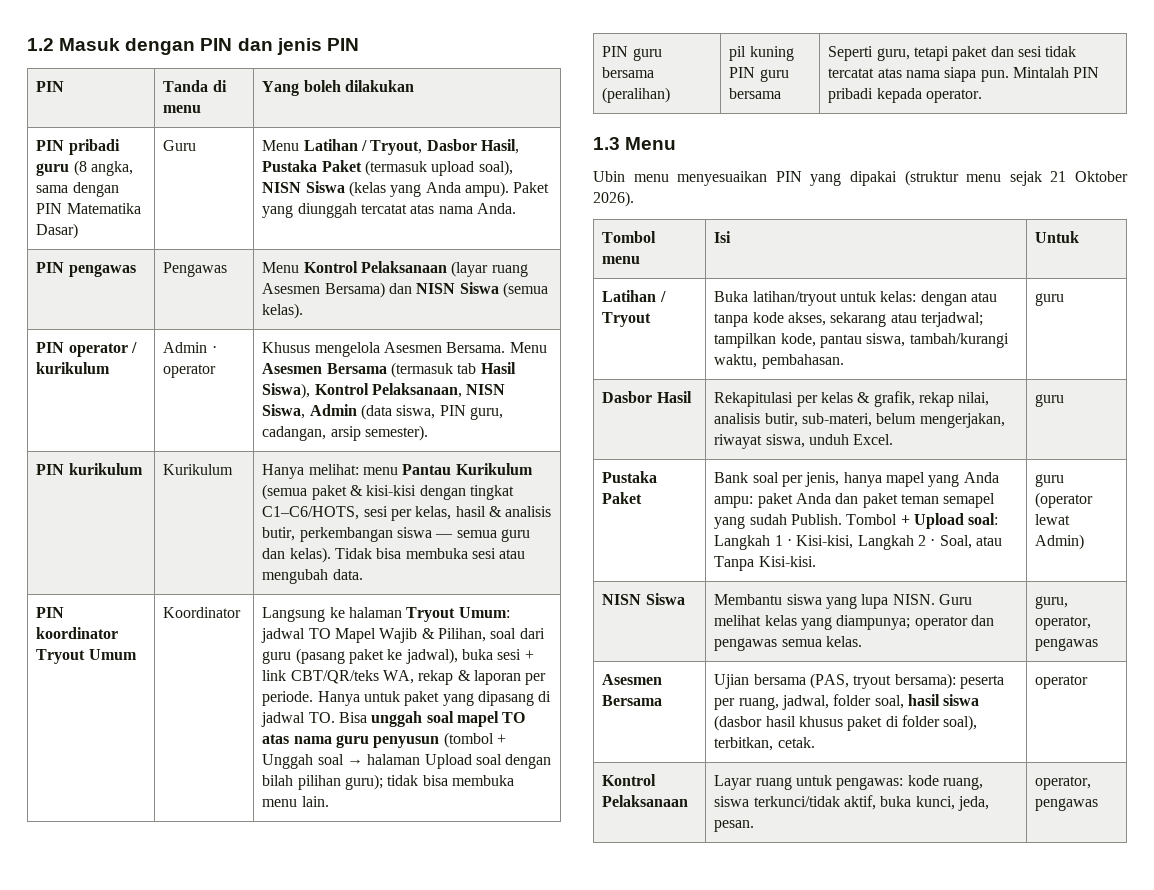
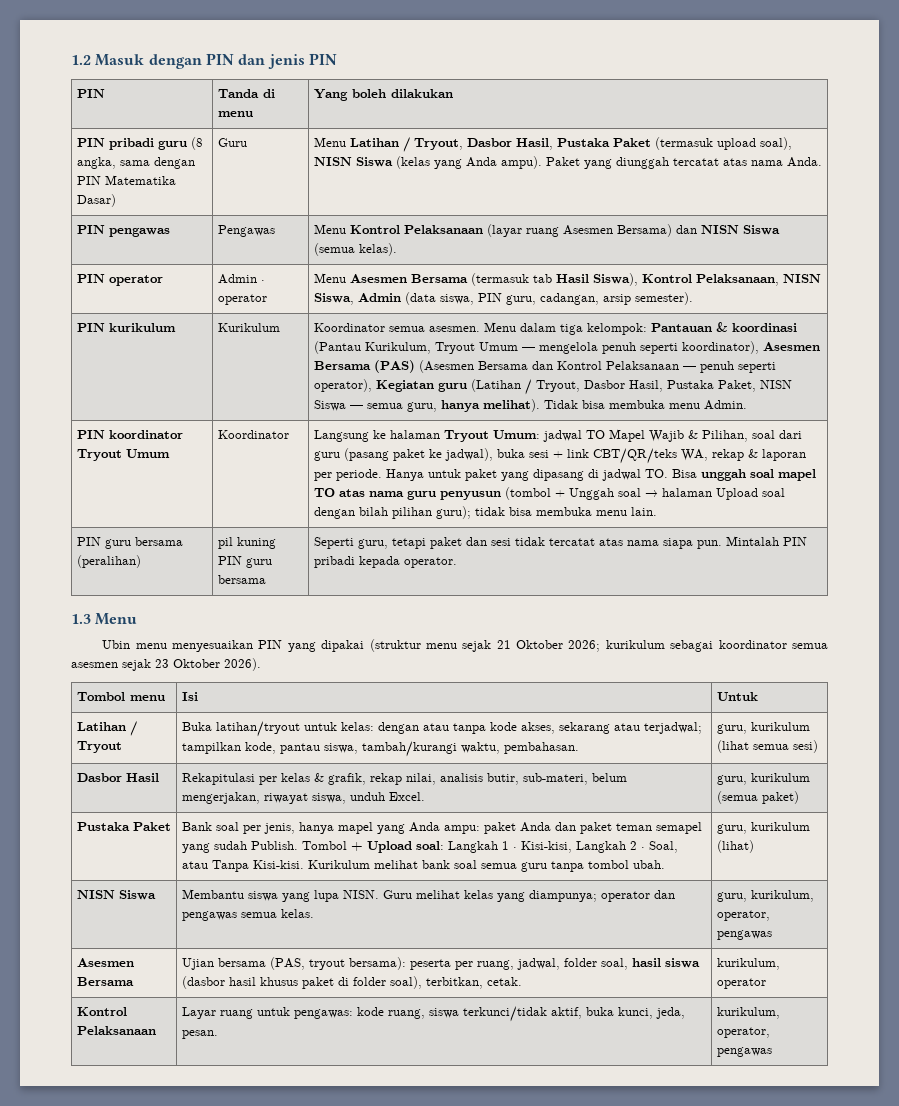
[131,342,138,353] [36,362,111,374] / kurikulum -> (163, 280) none
[262,342,506,357] Khusus mengelola Asesmen Bersama. -> (267, 299) none
[262,463,533,479] [262,484,515,500] [262,506,552,521] [262,527,531,542] [262,547,526,563] [262,569,363,584] Hanya melihat: menu Pantau Kurikulum (semua paket & kisi-kisi dengan tingkat C1–C6/HOTS, sesi per kelas, hasil & analisis butir, perkembangan siswa — semua guru dan kelas). Tidak bisa membuka sesi atau mengubah data. -> [313,322,797,335] [313,341,820,354] [313,360,776,373] [313,379,792,395] [313,399,747,412] Koordinator semua asesmen. Menu dalam tiga kelompok: Pantauan & koordinasi (Pantau Kurikulum, Tryout Umum — mengelola penuh seperti koordinator), Asesmen Bersama (PAS) (Asesmen Bersama dan Kontrol Pelaksanaan — penuh seperti operator), Kegiatan guru (Latihan / Tryout, Dasbor Hasil, Pustaka Paket, NISN Siswa — semua guru, hanya melihat). Tidak bisa membuka menu Admin.
(1128, 176) none -> [568,640,828,652] [71,659,220,671] 2026; kurikulum sebagai koordinator semua asesmen sejak 23 Oktober
[1035,293,1065,306] guru -> [716,722,810,734] [716,740,818,753] guru, kurikulum (lihat semua sesi)
[1035,394,1065,407] guru -> [716,773,810,785] [716,791,799,804] guru, kurikulum (semua paket)
[1035,474,1065,487] [1035,492,1094,508] [1035,514,1071,525] [1035,534,1085,550] | guru (operator lewat Admin) -> [307,860,665,872] [716,822,810,834] [716,840,754,853] Kurikulum melihat bank soal semua guru tanpa tombol ubah. | guru, kurikulum (lihat)
(1069, 602) none -> [750,890,814,902] kurikulum,
(815, 742) none -> [716,958,780,970] kurikulum,
(755, 826) none -> [716,1007,780,1019] kurikulum,

